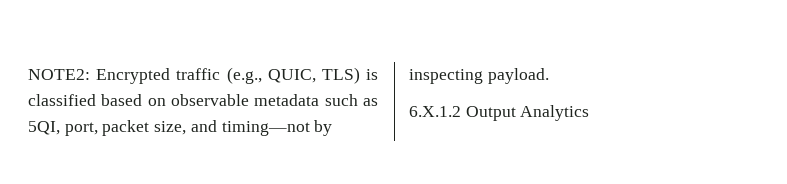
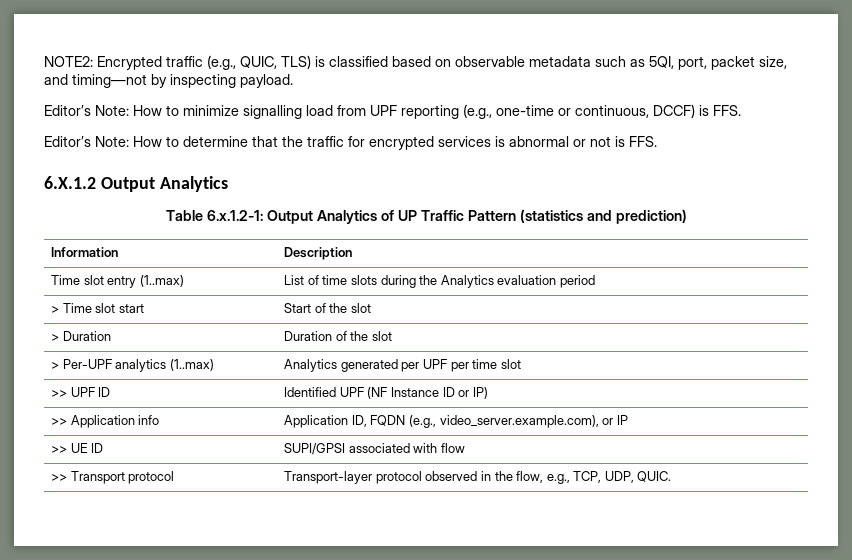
[409,105,590,121] 6.X.1.2 Output Analytics -> [44,104,741,119] [44,136,657,150] [44,176,228,192] [165,209,687,224] [51,247,119,257] [284,247,353,260] [51,275,184,288] [284,275,595,288] [51,303,144,313] [284,303,371,313] [51,331,111,341] [284,331,392,341] [51,359,214,372] [284,359,521,372] [51,387,111,397] [284,387,488,399] [51,415,160,428] [284,415,628,428] [51,443,104,453] [284,443,465,455] [51,471,175,484] [284,471,672,484] Editor’s Note: How to minimize signalling load from UPF reporting (e.g., one-time or continuous, DCCF) is FFS. // Editor’s Note: How to determine that the traffic for encrypted services is abnormal or not is FFS. // 6.X.1.2 Output Analytics // Table 6.x.1.2-1: Output Analytics of UP Traffic Pattern (statistics and prediction) // Information | Description // Time slot entry (1..max) | List of time slots during the Analytics evaluation period // > Time slot start | Start of the slot // > Duration | Duration of the slot // > Per-UPF analytics (1..max) | Analytics generated per UPF per time slot // >> UPF ID | Identified UPF (NF Instance ID or IP) // >> Application info | Application ID, FQDN (e.g., video_server.example.com), or IP // >> UE ID | SUPI/GPSI associated with flow // >> Transport protocol | Transport-layer protocol observed in the flow, e.g., TCP, UDP, QUIC.

